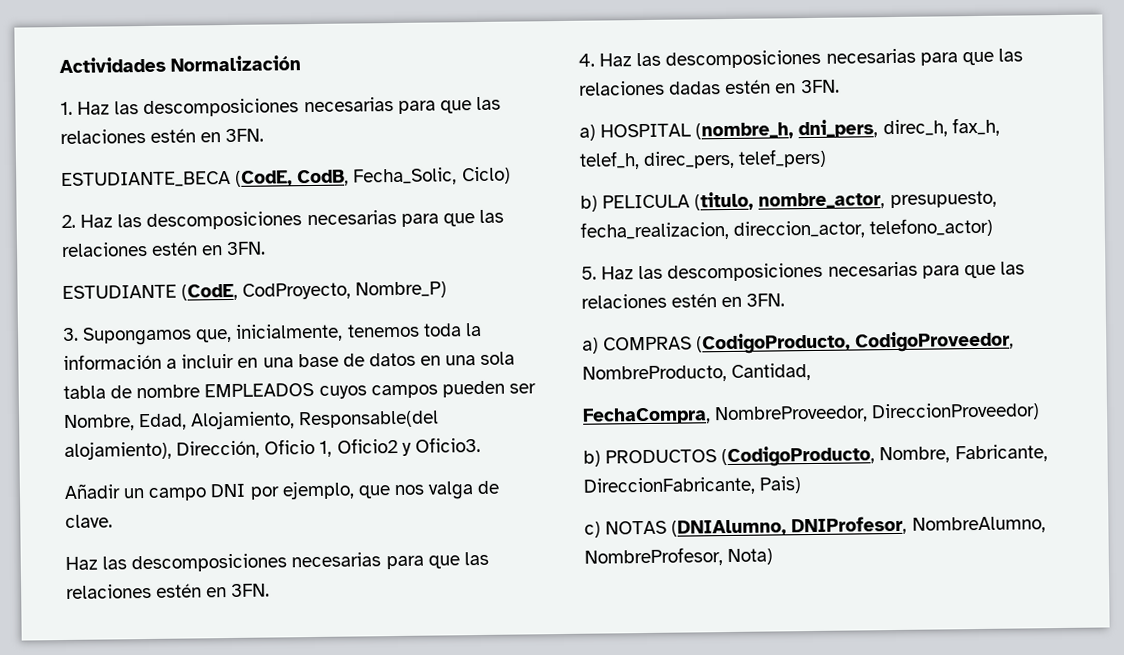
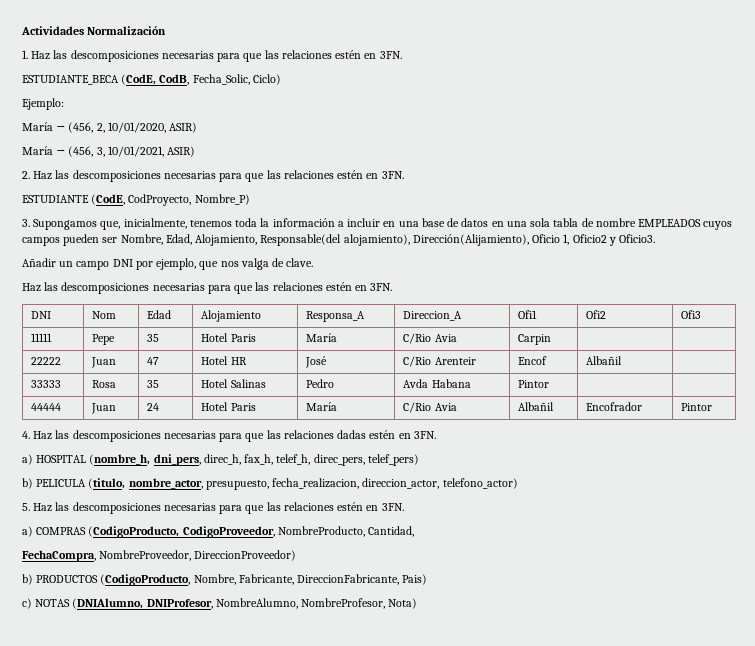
(511, 175) none -> [22,98,64,110] [22,122,198,133] [22,146,196,157] // Ejemplo: // María → (456, 2, 10/01/2020, ASIR) // María → (456, 3, 10/01/2021, ASIR)
[176,440,261,459] Dirección, -> [412,234,529,246] Dirección(Alijamiento),
(271, 590) none -> [31,311,52,319] [92,311,117,319] [147,310,172,319] [201,310,262,322] [306,311,366,322] [403,311,463,321] [518,310,538,319] [586,310,607,319] [681,310,702,319] [31,333,53,342] [92,334,116,345] [147,334,160,342] [201,333,256,342] [306,333,338,342] [403,333,457,344] [518,334,552,345] [31,357,62,365] [91,357,117,368] [147,357,160,365] [201,356,247,365] [305,356,328,368] [403,356,476,367] [518,356,548,365] [586,356,623,365] [31,380,62,388] [92,380,117,388] [147,380,160,388] [201,379,266,388] [306,379,335,388] [403,379,471,388] [518,380,550,388] [31,403,62,411] [91,403,117,414] [147,403,160,411] [201,402,256,411] [306,402,338,411] [403,402,457,413] [518,402,555,411] [586,402,643,411] [681,403,713,411] // DNI | Nom | Edad | Alojamiento | Responsa_A | Direccion_A | Ofi1 | Ofi2 | Ofi3 // 11111 | Pepe | 35 | Hotel Paris | María | C/Rio Avia | Carpin | | // 22222 | Juan | 47 | Hotel HR | José | C/Rio Arenteir | Encof | Albañil | // 33333 | Rosa | 35 | Hotel Salinas | Pedro | Avda Habana | Pintor | | // 44444 | Juan | 24 | Hotel Paris | María | C/Rio Avia | Albañil | Encofrador | Pintor

